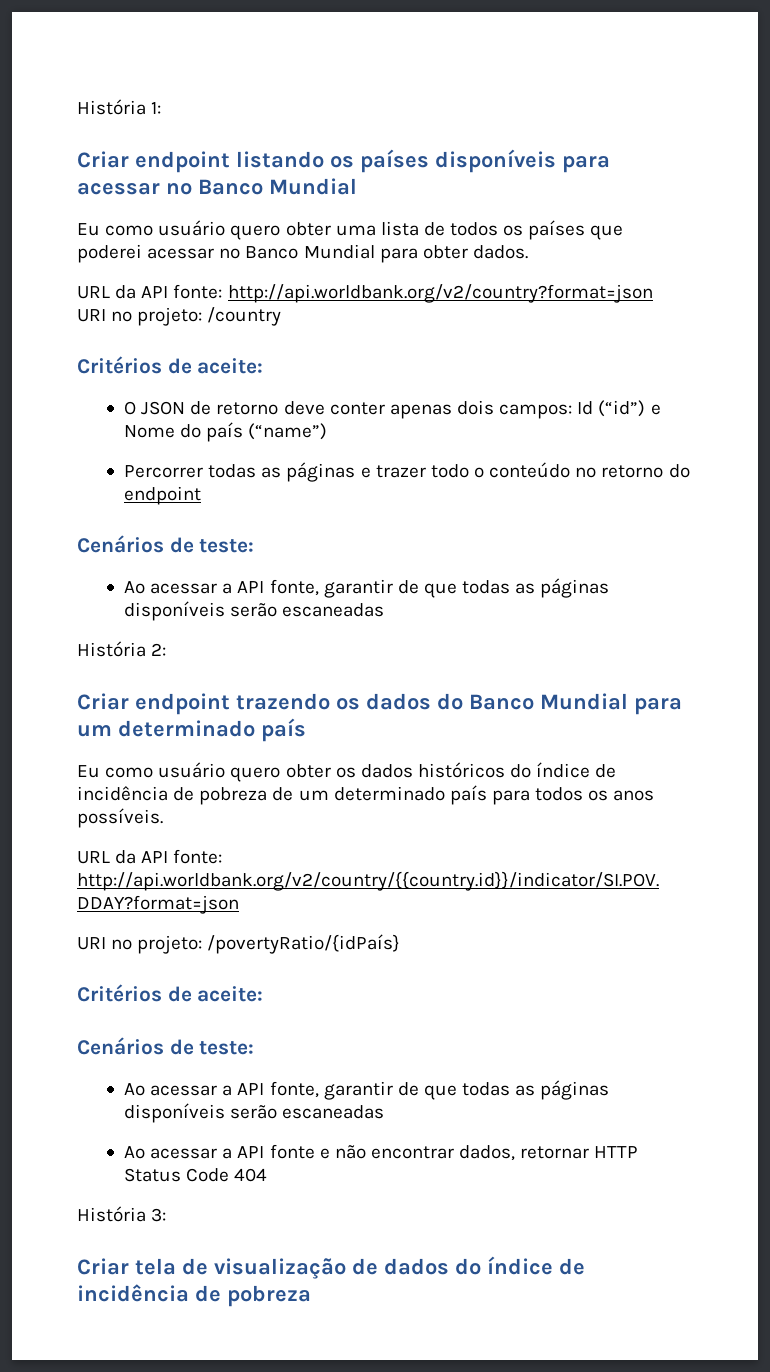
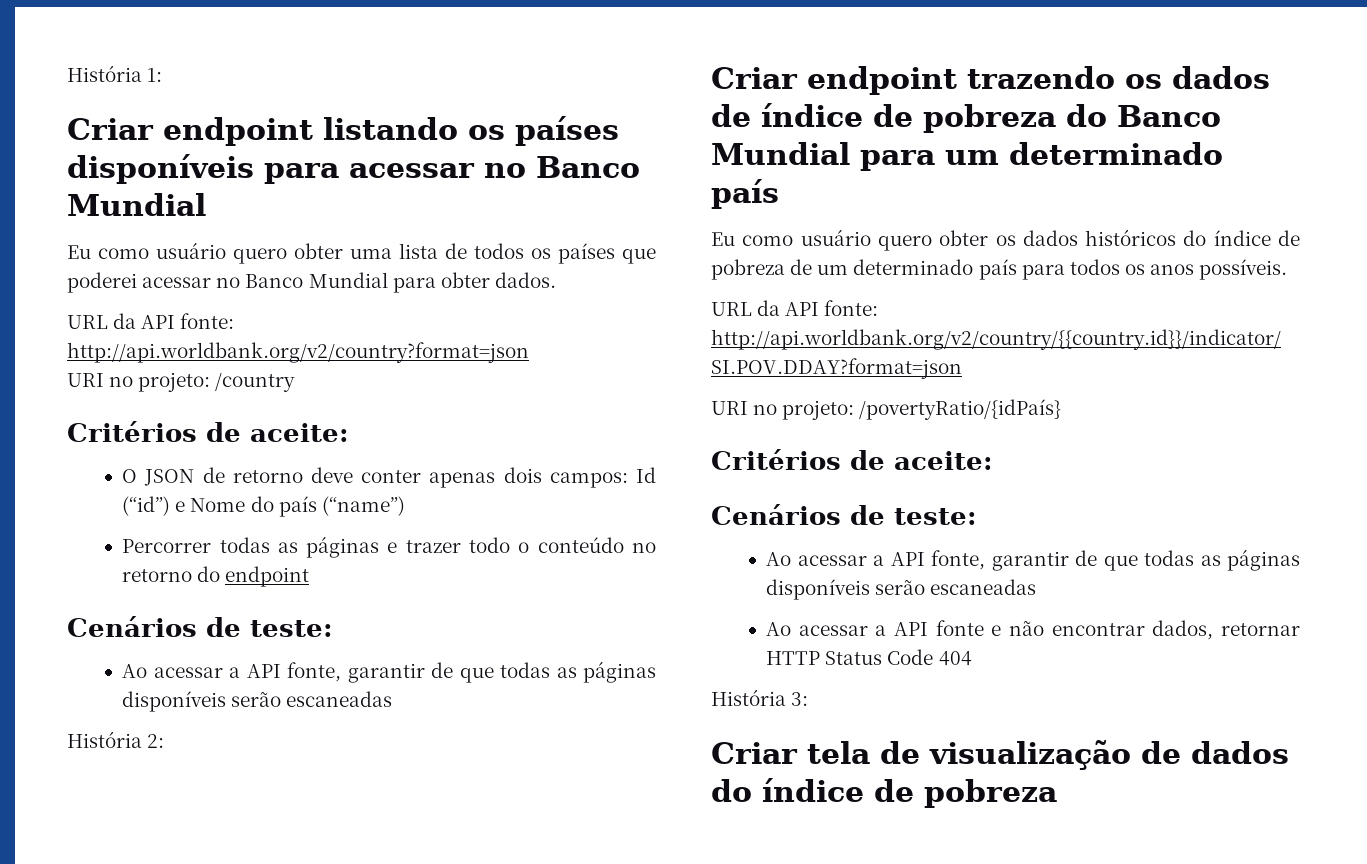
(431, 701) none -> [711,103,1056,133] de índice de pobreza
[77,786,195,801] incidência de -> (1300, 238) none
[77,1284,221,1302] incidência de -> (914, 790) none

